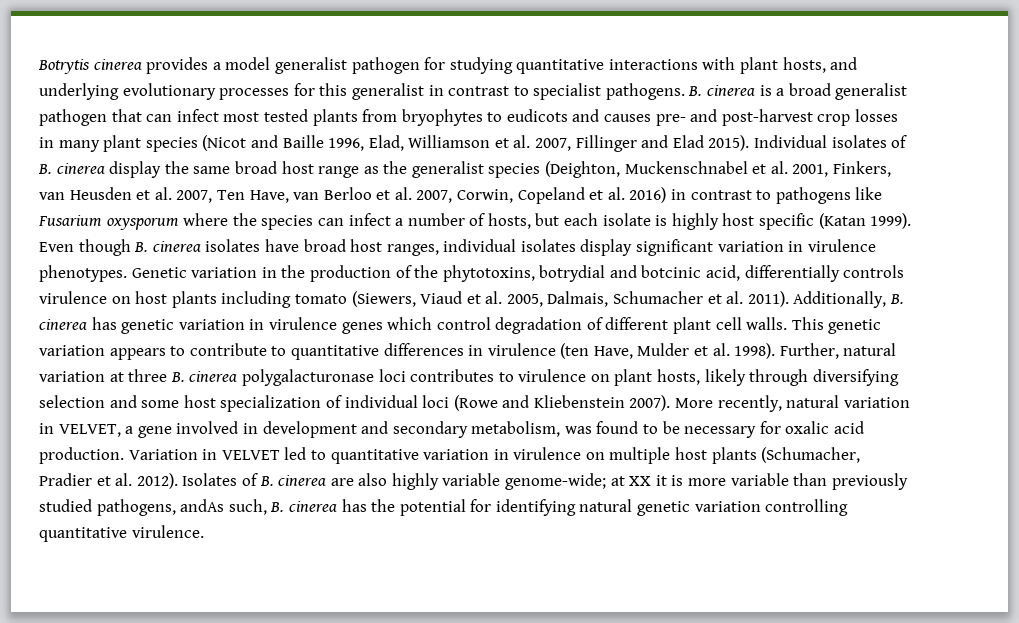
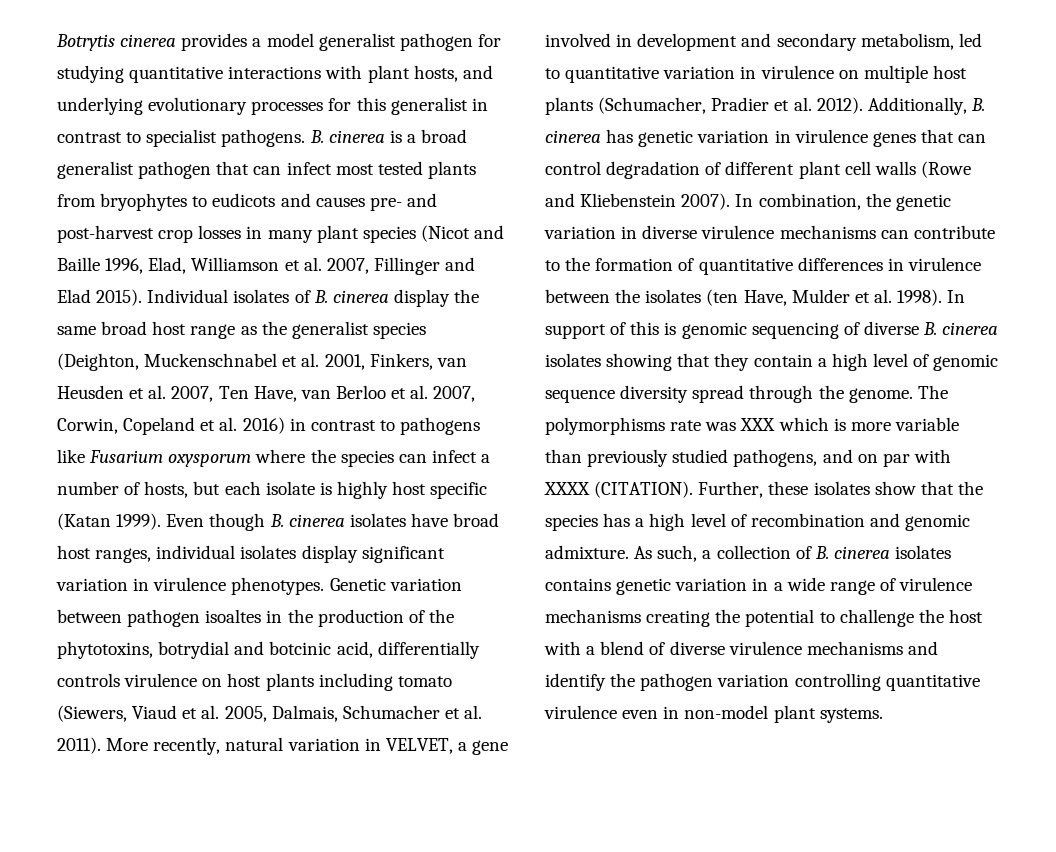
(258, 272) none -> [57,609,262,627] between pathogen isoaltes
[793,291,905,308] [39,317,882,334] [39,343,897,360] [39,369,899,386] [39,395,671,412] Additionally, B. cinerea has genetic variation in virulence genes which control degradation of different plant cell walls. This genetic variation appears to contribute to quantitative differences in virulence (ten Have, Mulder et al. 1998). Further, natural variation at three B. cinerea polygalacturonase loci contributes to virulence on plant hosts, likely through diversifying selection and some host specialization of individual loci (Rowe and Kliebenstein 2007). -> (101, 745) none
[564,421,865,438] [39,447,280,464] was found to be necessary for oxalic acid production. Variation in VELVET -> (954, 41) none
[182,473,667,490] Isolates of B. cinerea are also highly variable genome-wide; at XX it -> [867,97,985,115] [545,129,987,147] [545,161,971,179] [545,193,951,211] [544,225,995,239] [545,257,981,275] [545,289,966,306] [545,321,999,339] [545,353,999,371] [545,385,948,403] [545,417,829,435] Additionally, B. cinerea has genetic variation in virulence genes that can control degradation of different plant cell walls (Rowe and Kliebenstein 2007). In combination, the genetic variation in diverse virulence mechanisms can contribute to the formation of quantitative differences in virulence between the isolates (ten Have, Mulder et al. 1998). In support of this is genomic sequencing of diverse B. cinerea isolates showing that they contain a high level of genomic sequence diversity spread through the genome. The polymorphisms rate was XXX which
[180,499,849,516] [39,525,204,542] andAs such, B. cinerea has the potential for identifying natural genetic variation controlling quantitative virulence. -> [822,449,951,467] [544,481,983,498] [545,513,971,531] [545,545,952,562] [545,577,973,595] [545,609,983,627] [544,641,938,655] [545,673,980,691] [544,705,883,723] and on par with XXXX (CITATION). Further, these isolates show that the species has a high level of recombination and genomic admixture. As such, a collection of B. cinerea isolates contains genetic variation in a wide range of virulence mechanisms creating the potential to challenge the host with a blend of diverse virulence mechanisms and identify the pathogen variation controlling quantitative virulence even in non-model plant systems.

